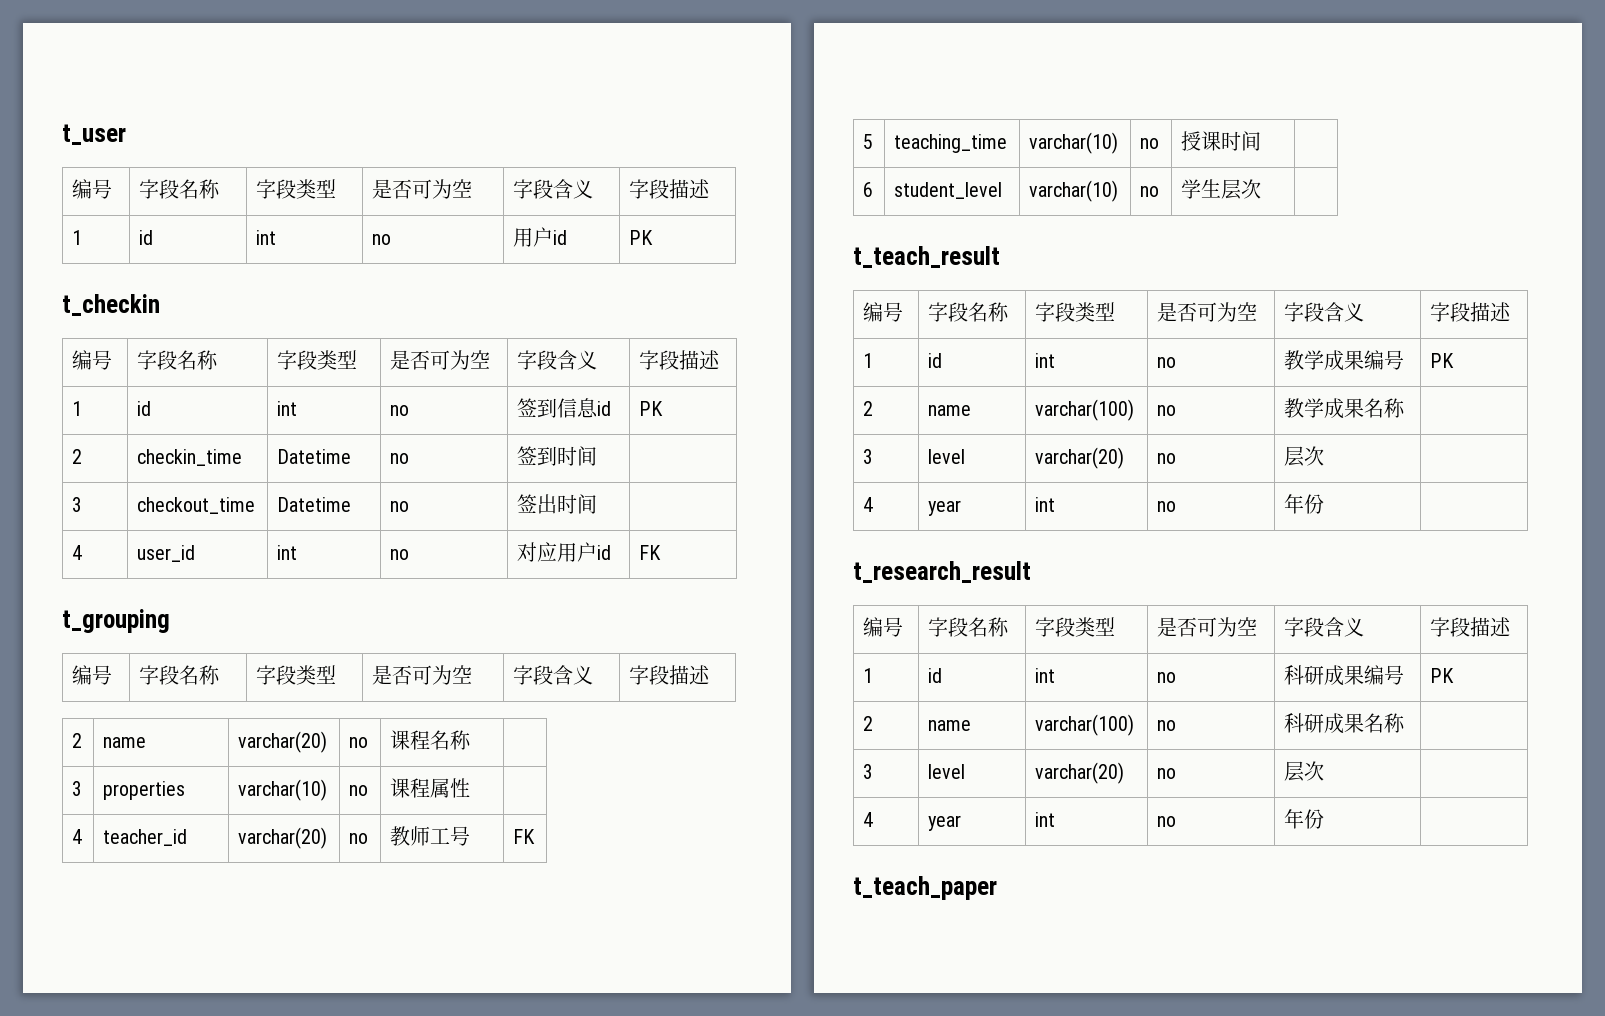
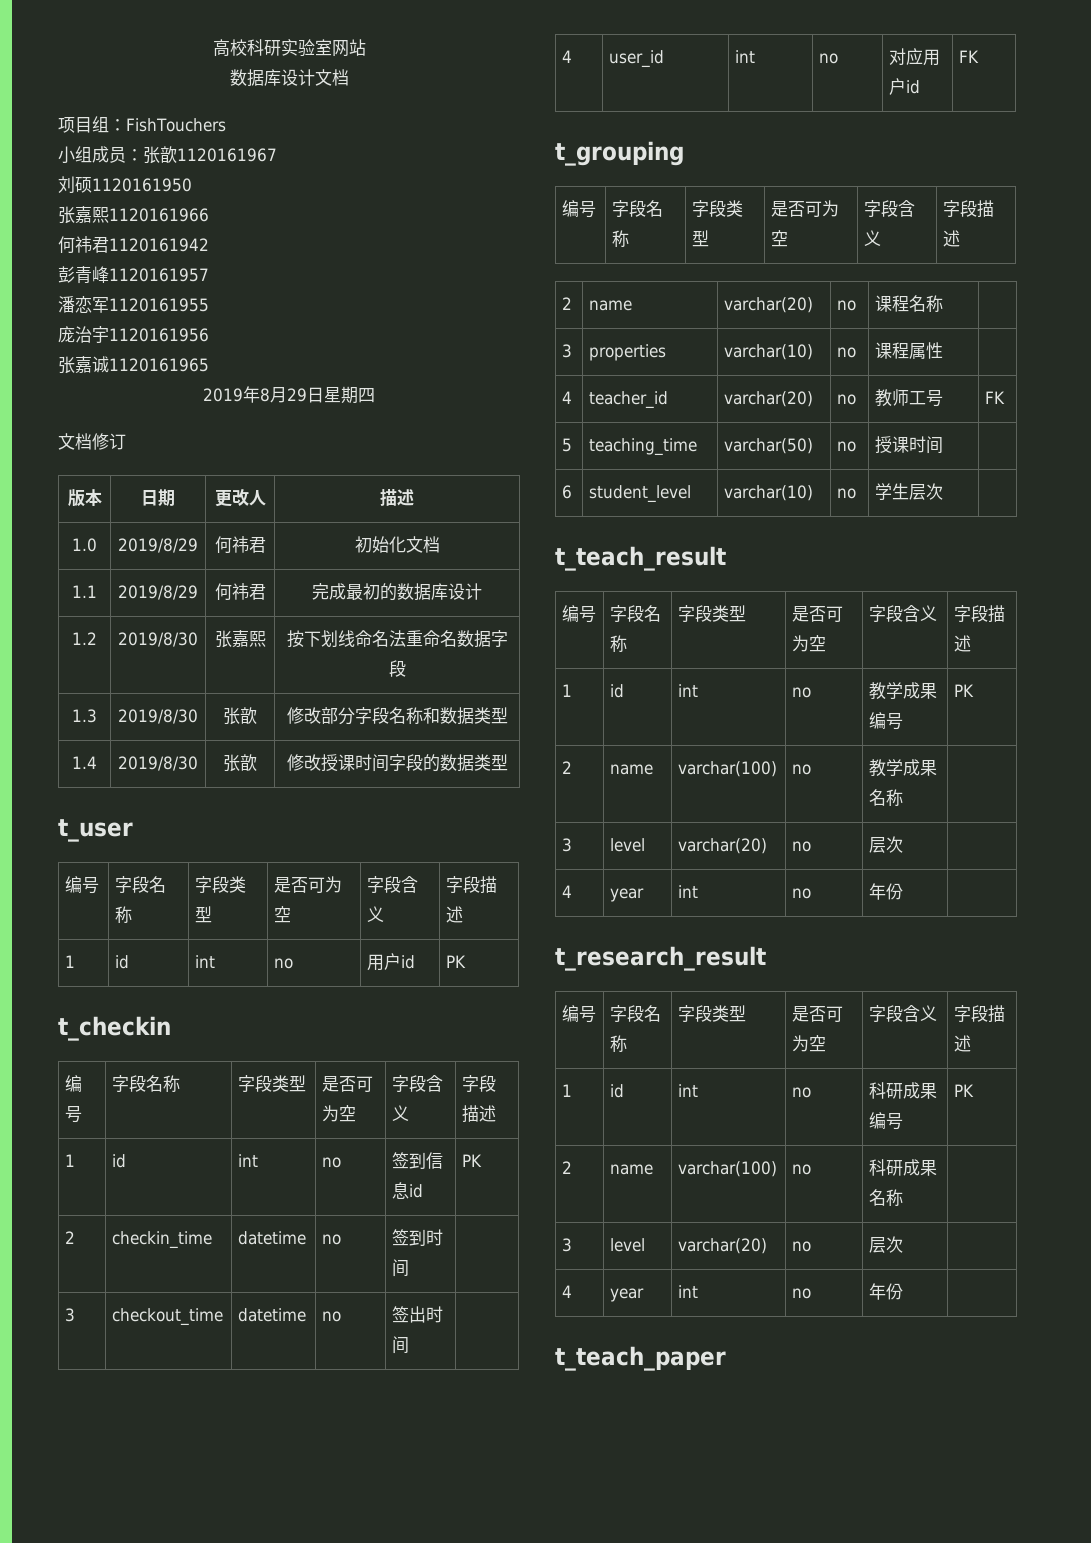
(62, 134) none -> [212,39,366,57] [229,69,349,87] [58,116,226,133] [58,146,277,164] [58,176,192,193] [58,206,209,224] [58,236,209,253] [58,266,209,284] [58,296,209,313] [58,326,209,343] [58,356,209,374] [203,386,375,404] [58,433,126,450] [67,489,102,507] [141,489,175,506] [214,488,266,507] [380,489,414,506] [72,538,97,552] [118,538,198,553] [214,536,266,553] [354,536,440,553] [72,585,97,598] [118,585,198,600] [214,583,266,600] [312,583,482,601] [72,632,97,645] [118,632,198,647] [214,630,266,648] [286,630,508,648] [388,660,406,677] [72,709,97,723] [118,709,198,724] [223,707,257,725] [286,707,508,725] [72,756,97,769] [118,756,198,771] [223,754,257,772] [286,754,508,772] 高校科研实验室网站 // 数据库设计文档 // 项目组：FishTouchers // 小组成员：张歆1120161967 // 刘硕1120161950 // 张嘉熙1120161966 // 何祎君1120161942 // 彭青峰1120161957 // 潘恋军1120161955 // 庞治宇1120161956 // 张嘉诚1120161965 // 2019年8月29日星期四 // 文档修订 // 版本 | 日期 | 更改人 | 描述 // 1.0 | 2019/8/29 | 何祎君 | 初始化文档 // 1.1 | 2019/8/29 | 何祎君 | 完成最初的数据库设计 // 1.2 | 2019/8/30 | 张嘉熙 | 按下划线命名法重命名数据字段 // 1.3 | 2019/8/30 | 张歆 | 修改部分字段名称和数据类型 // 1.4 | 2019/8/30 | 张歆 | 修改授课时间字段的数据类型 //
[277,449,352,464] Datetime -> [238,1231,307,1245] datetime
[277,497,352,512] Datetime -> [238,1308,307,1322] datetime
[1029,132,1119,154] varchar(10) -> [724,438,814,454] varchar(50)

